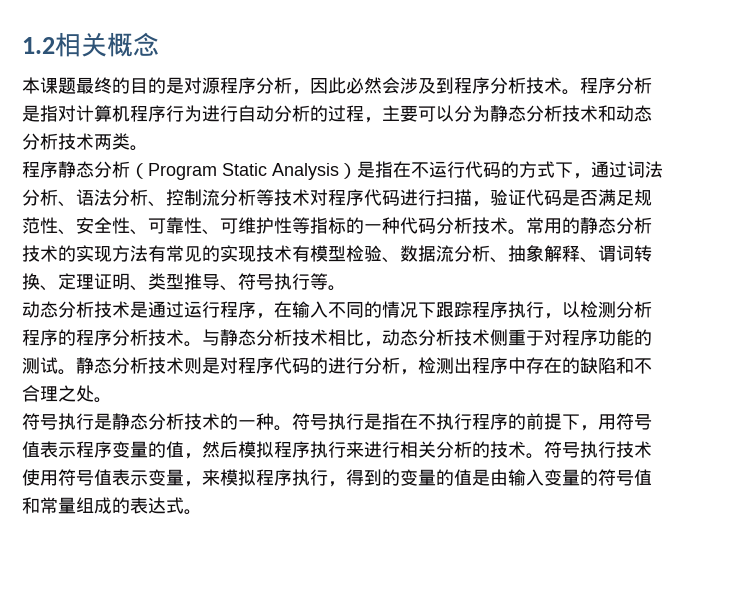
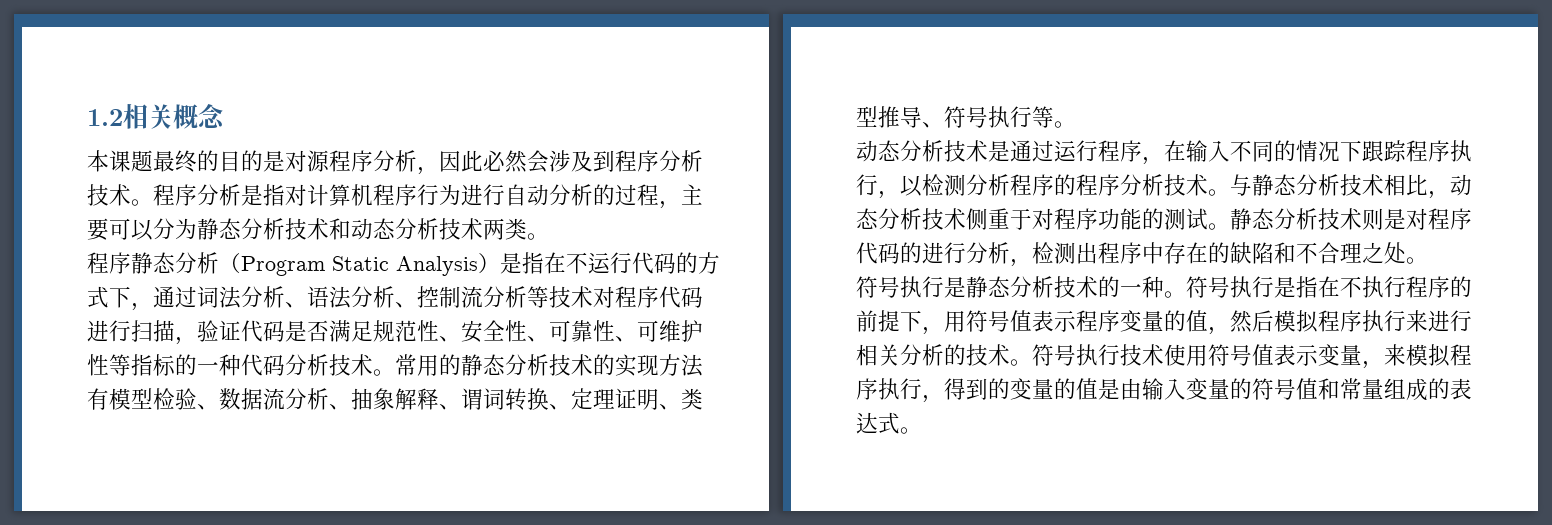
[166,245,310,262] 常见的实现技术有 -> (109, 399) none

